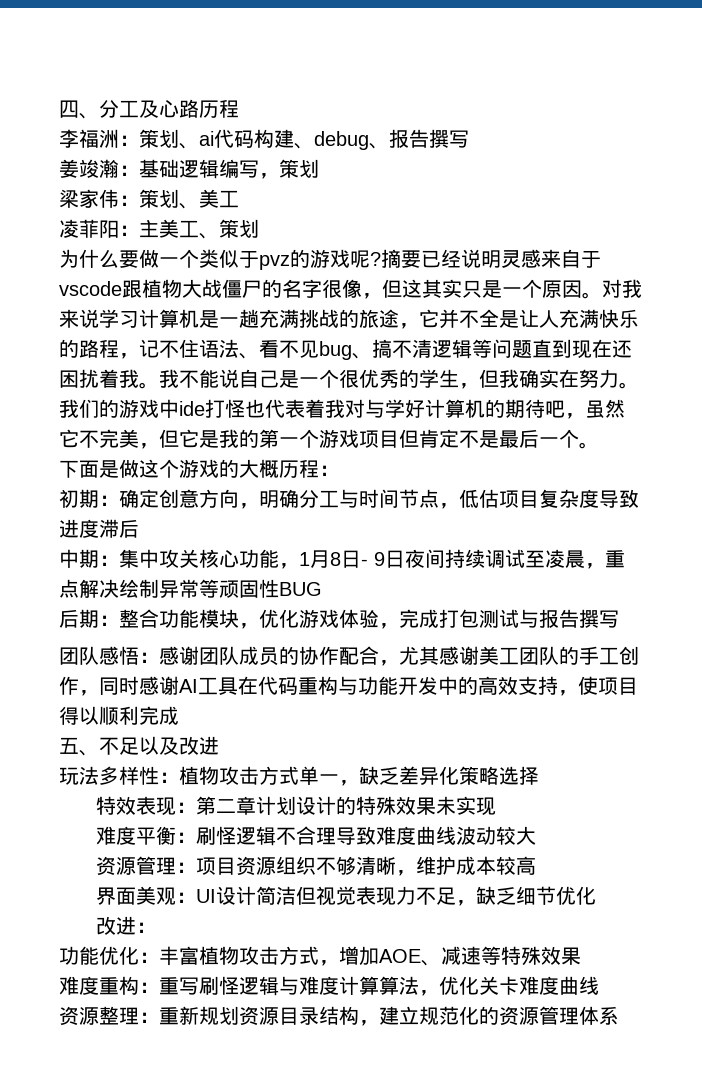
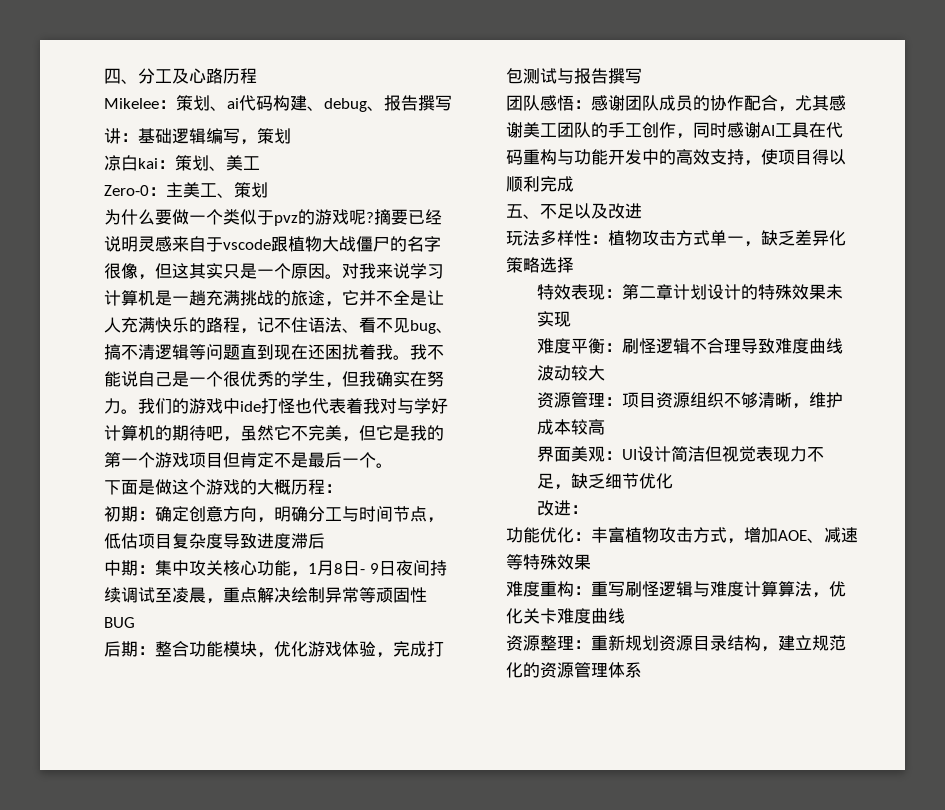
[59,129,119,148] 李福洲 -> [104,98,159,109] Mikelee
[59,159,119,178] 姜竣瀚 -> [104,128,121,144] 讲
[59,189,119,208] 梁家伟 -> [104,155,158,171] 凉白kai
[59,219,119,238] 凌菲阳 -> [104,185,149,196] Zero-0

